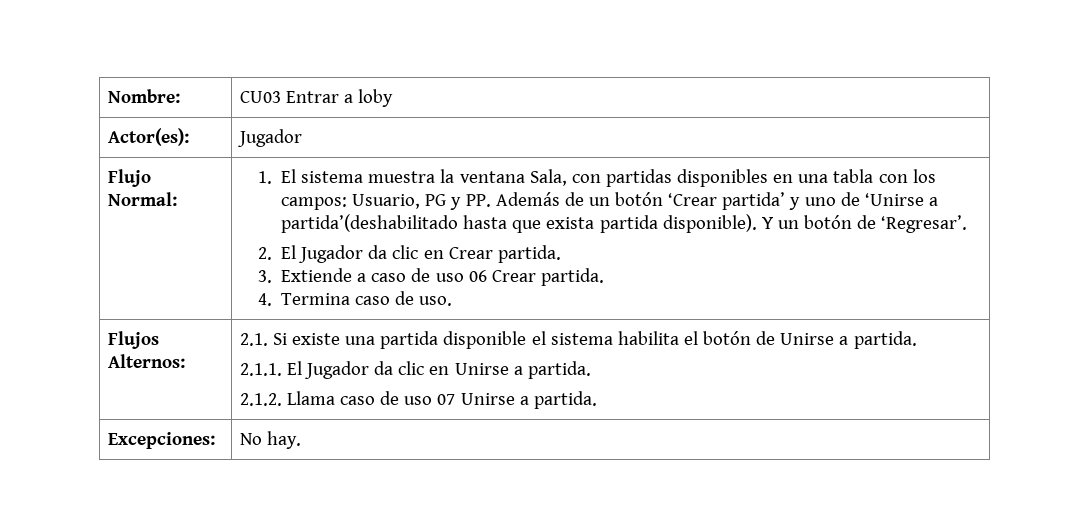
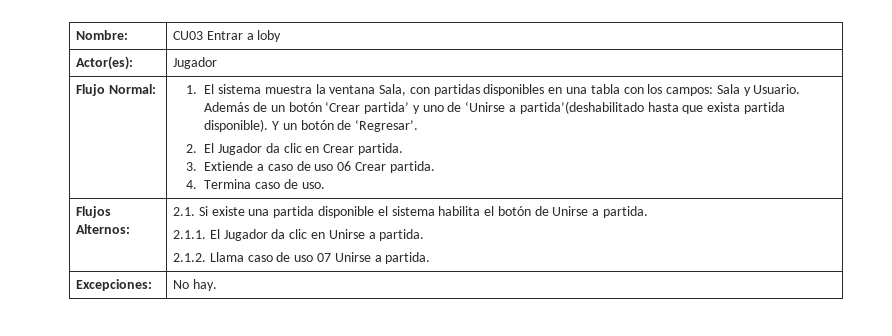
[352,194,491,210] Usuario, PG y PP. -> [716,84,801,96] Sala y Usuario.

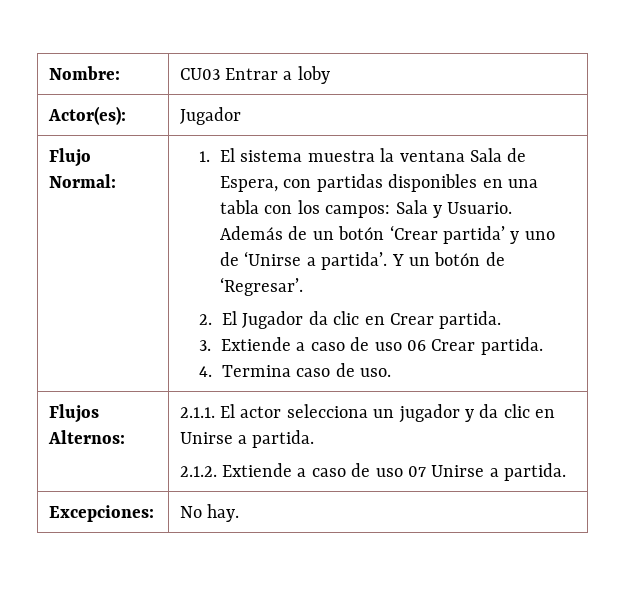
[379,84,407,96] Sala, -> [470,148,527,162] [220,176,279,192] Sala de Espera,
[519,101,785,114] [204,119,269,132] partida’(deshabilitado hasta que exista partida disponible). -> [321,252,388,270] partida’.
[173,206,648,218] [173,229,268,241] 2.1. Si existe una partida disponible el sistema habilita el botón de Unirse a partida. // 2.1.1. El Jugador -> [179,404,475,423] 2.1.1. El actor selecciona un jugador y
[209,252,244,262] Llama -> [222,463,307,477] Extiende a

